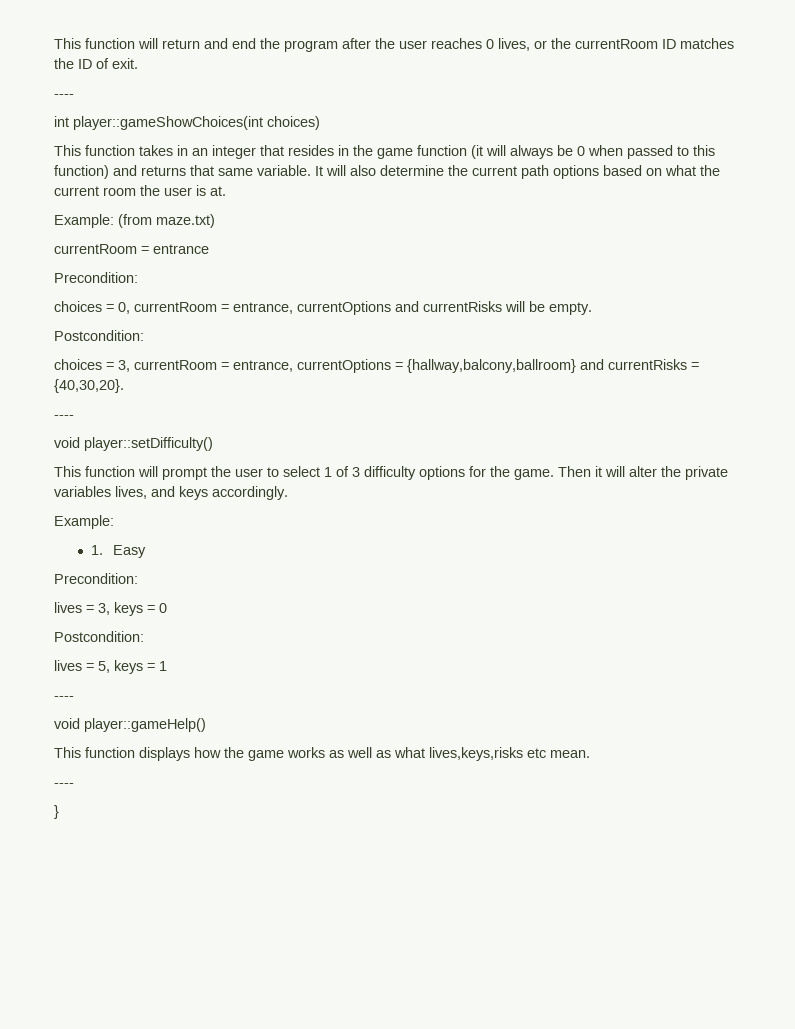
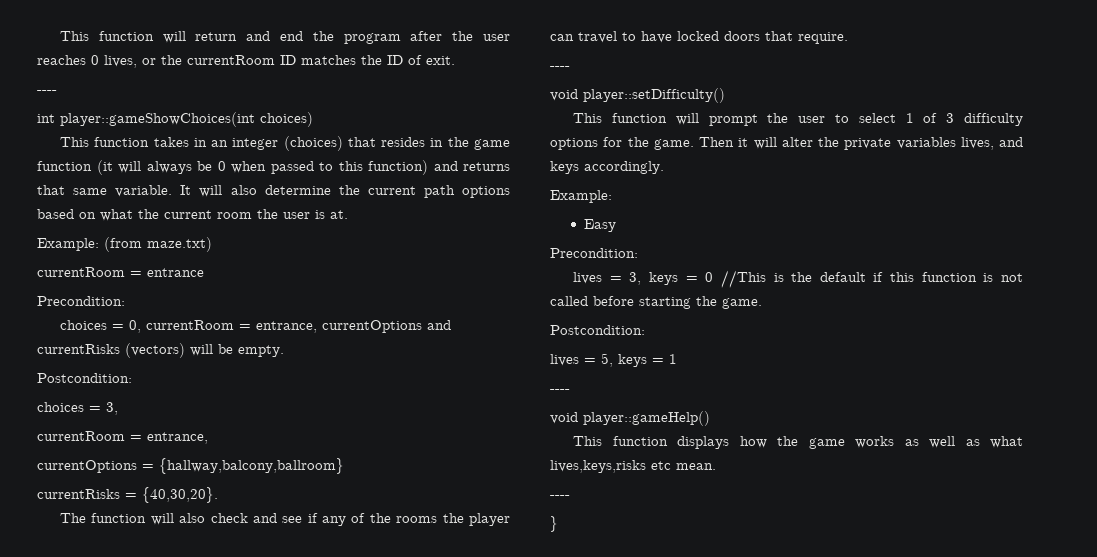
(256, 152) none -> [283,136,343,151] (choices)
(502, 306) none -> [125,343,185,358] (vectors)
[134,360,293,372] currentRoom = entrance, -> [37,431,208,444] // currentRoom = entrance, //
[580,359,604,370] and -> (344, 466) //
(124, 386) none -> [60,513,510,526] [550,31,848,44] // The function will also check and see if any of the rooms the player can travel to have locked doors that require.
[91,545,104,555] 1. -> (612, 196) none
(167, 608) none -> [720,270,1023,288] [550,296,762,309] //This is the default if this function is not called before starting the game.

